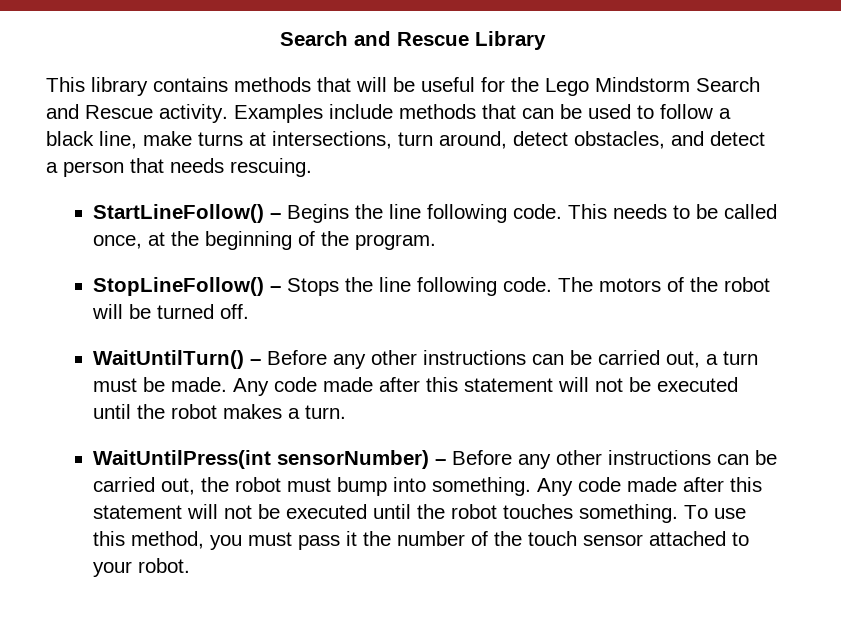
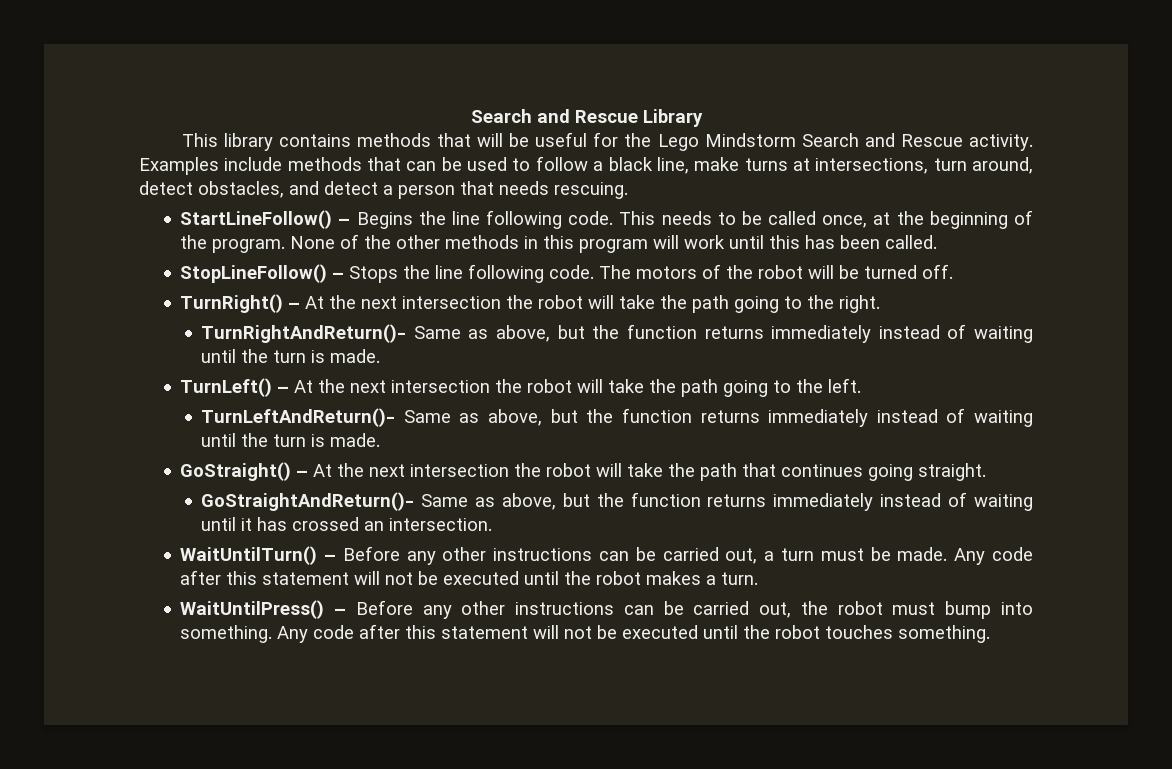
(437, 242) none -> [290,234,938,253] None of the other methods in this program will work until this has been called.
(250, 311) none -> [180,294,881,313] [201,324,1033,343] [201,349,381,363] [180,378,862,397] [201,408,1033,427] [201,433,381,447] [180,462,987,481] [201,492,1033,511] [201,517,493,531] // TurnRight() – At the next intersection the robot will take the path going to the right. // TurnRightAndReturn()- Same as above, but the function returns immediately instead of waiting until the turn is made. // TurnLeft() – At the next intersection the robot will take the path going to the left. // TurnLeftAndReturn()- Same as above, but the function returns immediately instead of waiting until the turn is made. // GoStraight() – At the next intersection the robot will take the path that continues going straight. // GoStraightAndReturn()- Same as above, but the function returns immediately instead of waiting until it has crossed an intersection.
[323,377,374,392] made -> (1034, 554) none
[93,450,430,469] WaitUntilPress(int sensorNumber) -> [180,600,325,619] WaitUntilPress()
[627,477,678,492] made -> (355, 632) none
[684,505,747,519] [93,531,750,550] [93,558,191,577] To use this method, you must pass it the number of the touch sensor attached to your robot. -> (991, 634) none

